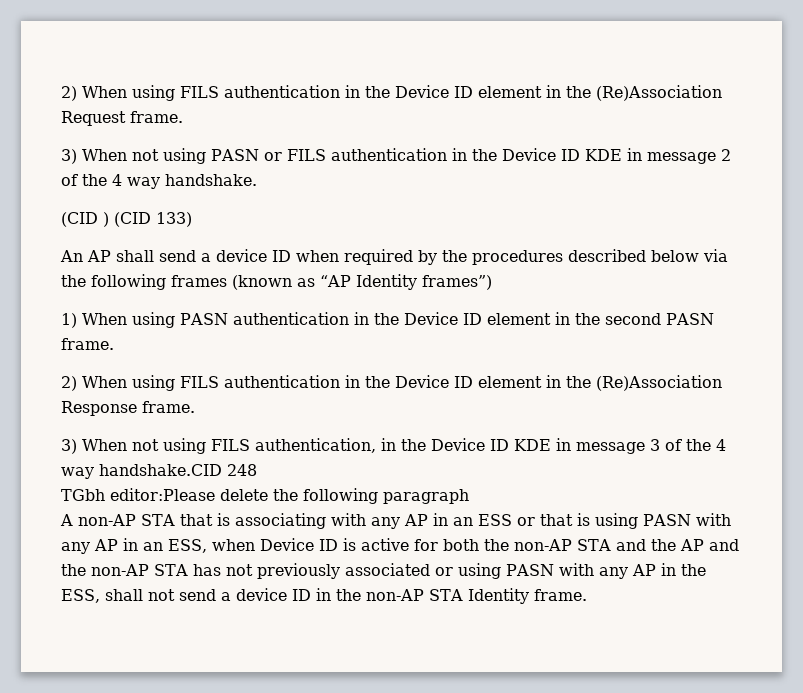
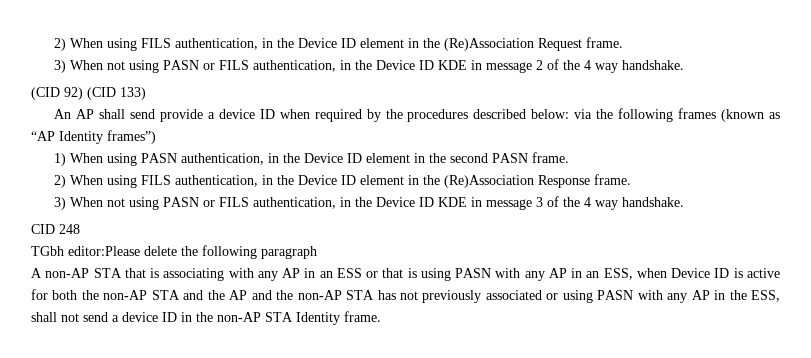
[61,85,340,101] 2) When using FILS authentication -> [54,38,259,51] 2) When using FILS authentication,
[330,148,447,161] authentication -> [253,60,337,72] authentication,
[103,212,109,227] ) -> [64,87,83,100] 92)
(196, 256) none -> [159,109,203,122] provide
[651,250,699,262] below -> [531,109,570,119] below:
[232,312,349,325] authentication -> [181,153,265,165] authentication,
[224,375,340,388] authentication -> [175,175,259,187] authentication,
(206, 446) none -> [163,197,216,207] PASN or
[99,464,222,476] handshake.CID -> [622,197,685,207] [31,224,55,234] handshake. // CID

